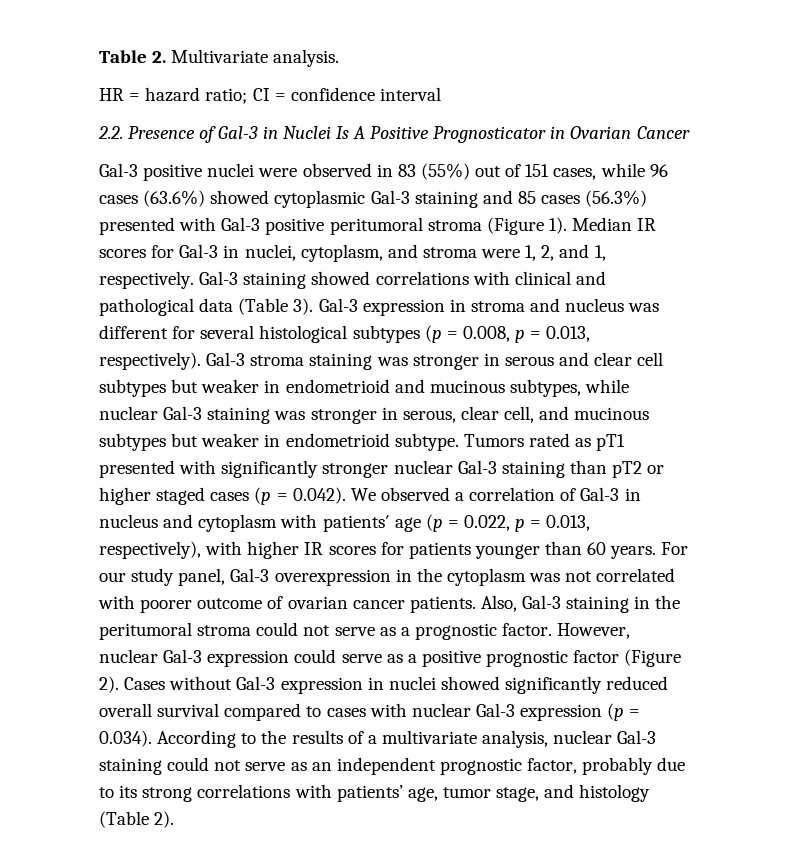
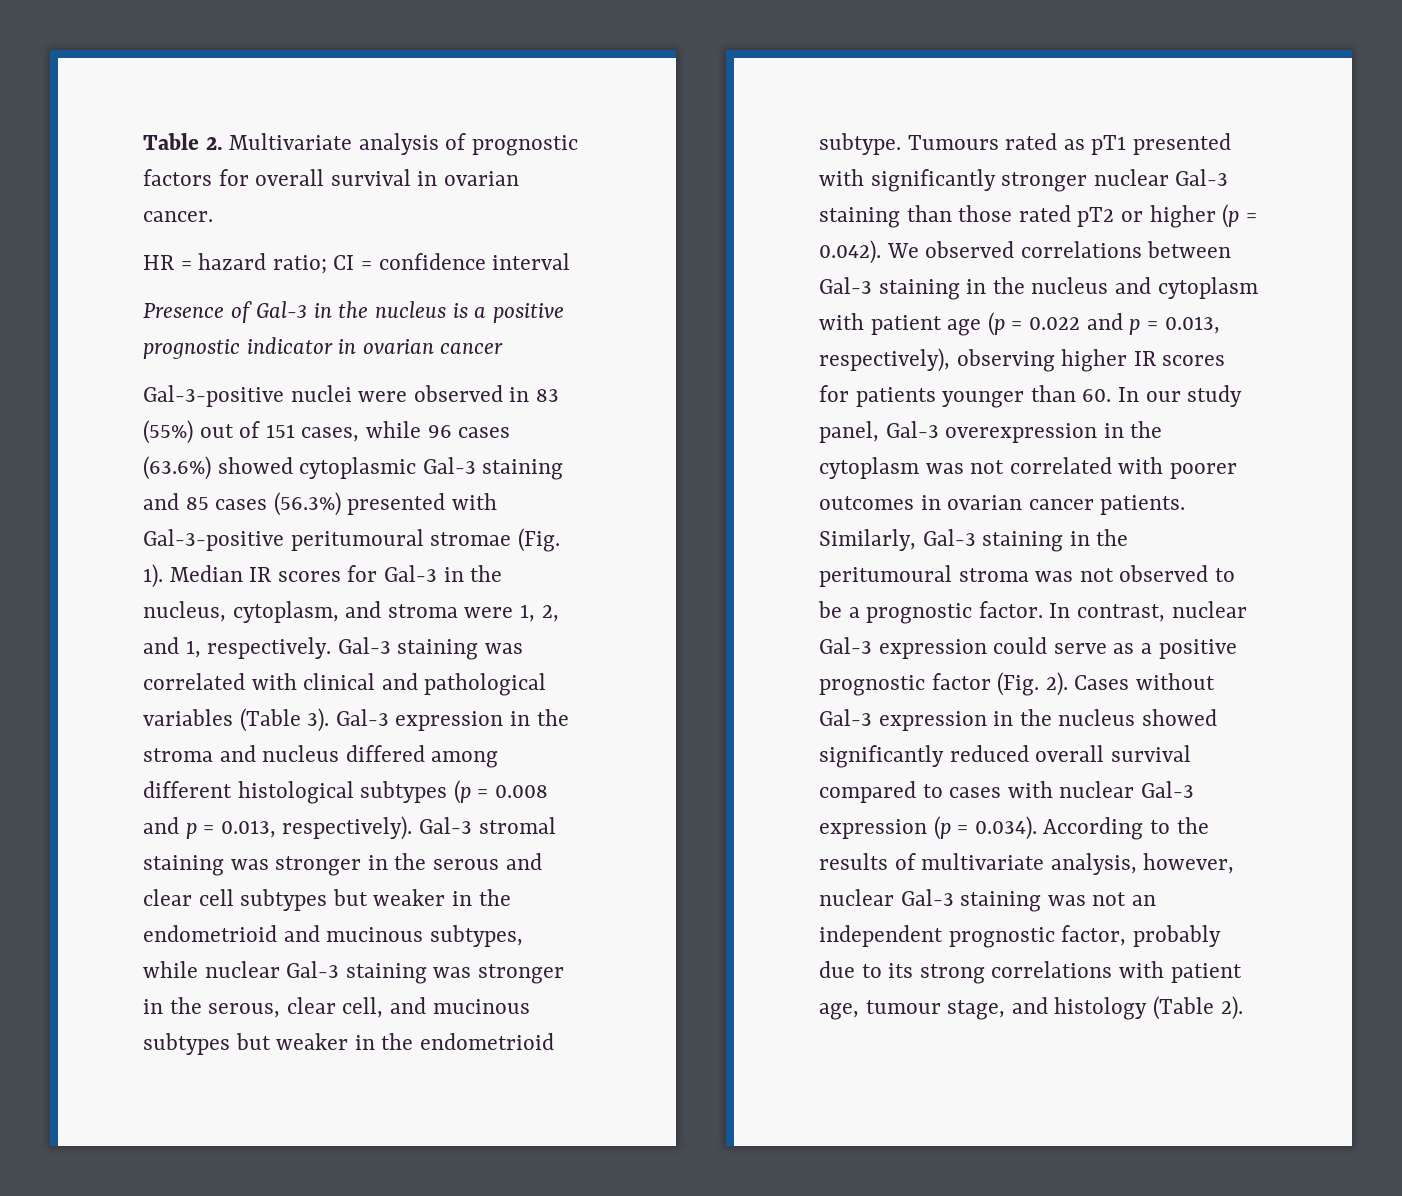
[273,49,340,67] analysis. -> [358,133,579,156] [143,169,520,186] [143,211,213,222] analysis of prognostic factors for overall survival in ovarian cancer.
[98,126,123,139] 2.2. -> (571, 261) none
[282,126,690,143] [99,163,203,181] Nuclei Is A Positive Prognosticator in Ovarian Cancer // Gal-3 positive -> [338,301,564,323] [143,337,504,359] [143,385,284,407] the nucleus is a positive prognostic indicator in ovarian cancer // Gal-3-positive
[221,217,544,235] Gal-3 positive peritumoral stroma (Figure -> [143,528,560,552] Gal-3-positive peritumoural stromae (Fig.
[244,244,296,261] nuclei, -> [470,565,503,582] [143,601,226,622] the nucleus,
[311,271,469,285] showed correlations -> [485,643,524,654] [143,673,245,690] was correlated
[199,298,234,312] data -> [143,709,233,726] variables
(466, 305) none -> [536,709,569,726] the
[628,303,660,312] [99,325,255,339] was different for several -> [345,745,499,768] [143,781,232,798] differed among different
[462,326,510,342] 0.008, -> [495,785,549,798] [143,817,179,834] 0.008 and
[250,353,500,370] stroma staining was stronger in -> [478,817,556,834] [143,853,427,876] stromal staining was stronger in the
(281, 386) none -> [478,889,511,906] the
(398, 413) none -> [169,997,202,1014] the
(281, 440) none -> [381,1033,414,1050] the
[463,434,524,447] Tumors -> [907,135,999,150] Tumours
(607, 467) none -> [958,205,1071,222] those rated
[156,487,250,505] staged cases -> (1216, 216) none
[455,487,641,501] a correlation of Gal-3 in -> [1020,241,1232,258] [819,277,1025,300] correlations between Gal-3 staining in the
[322,515,390,532] patients′ -> [870,315,942,335] patient
[464,515,511,531] 0.022, -> [1029,313,1123,330] 0.022 and
[205,541,243,555] with -> [956,349,1055,372] observing
[587,542,689,559] 60 years. For -> [1082,387,1140,402] 60. In
[197,596,284,609] outcome of -> [819,495,941,510] outcomes in
[480,595,681,613] [99,622,396,640] Also, Gal-3 staining in the peritumoral stroma could not serve as -> [819,529,1129,552] [819,565,1236,587] [818,601,842,618] Similarly, Gal-3 staining in the peritumoural stroma was not observed to be
[557,623,631,639] However, -> [1049,603,1166,622] In contrast,
[624,649,682,667] (Figure -> [997,672,1040,696] (Fig.
[388,676,436,690] nuclei -> [1019,709,1136,726] the nucleus
[367,735,377,744] a -> (916, 861) none
[553,730,657,744] [99,757,307,775] nuclear Gal-3 staining could not serve as -> [1143,853,1235,874] [819,889,1127,912] however, nuclear Gal-3 staining was not
[336,785,491,802] patients’ age, tumor -> [1170,963,1242,983] [819,1000,941,1020] patient age, tumour

